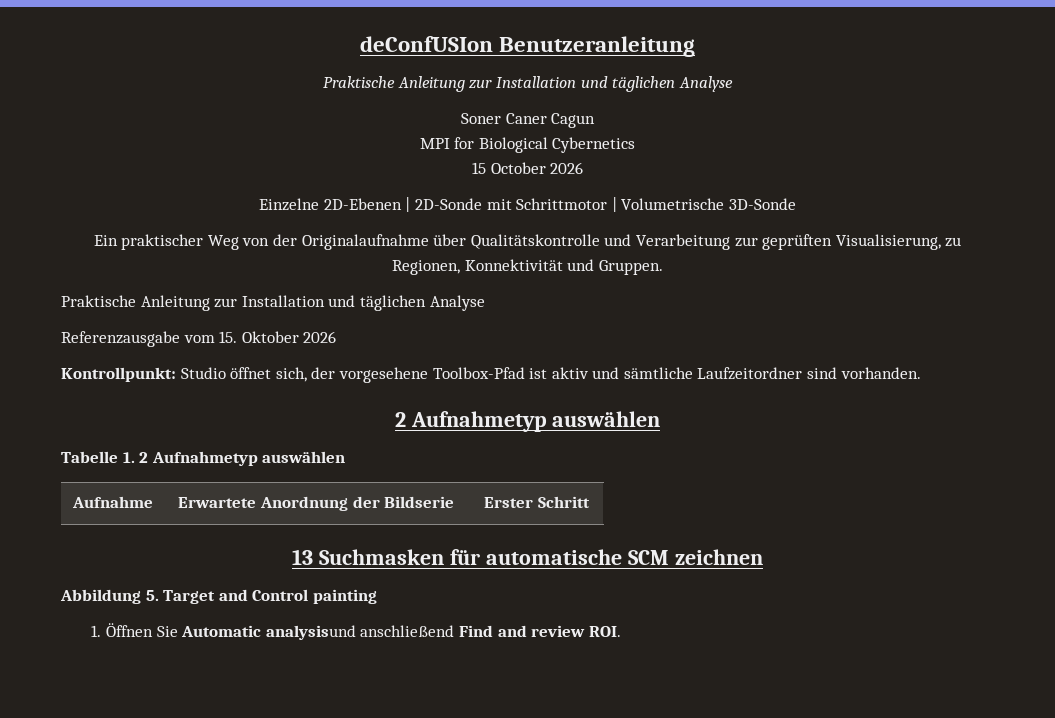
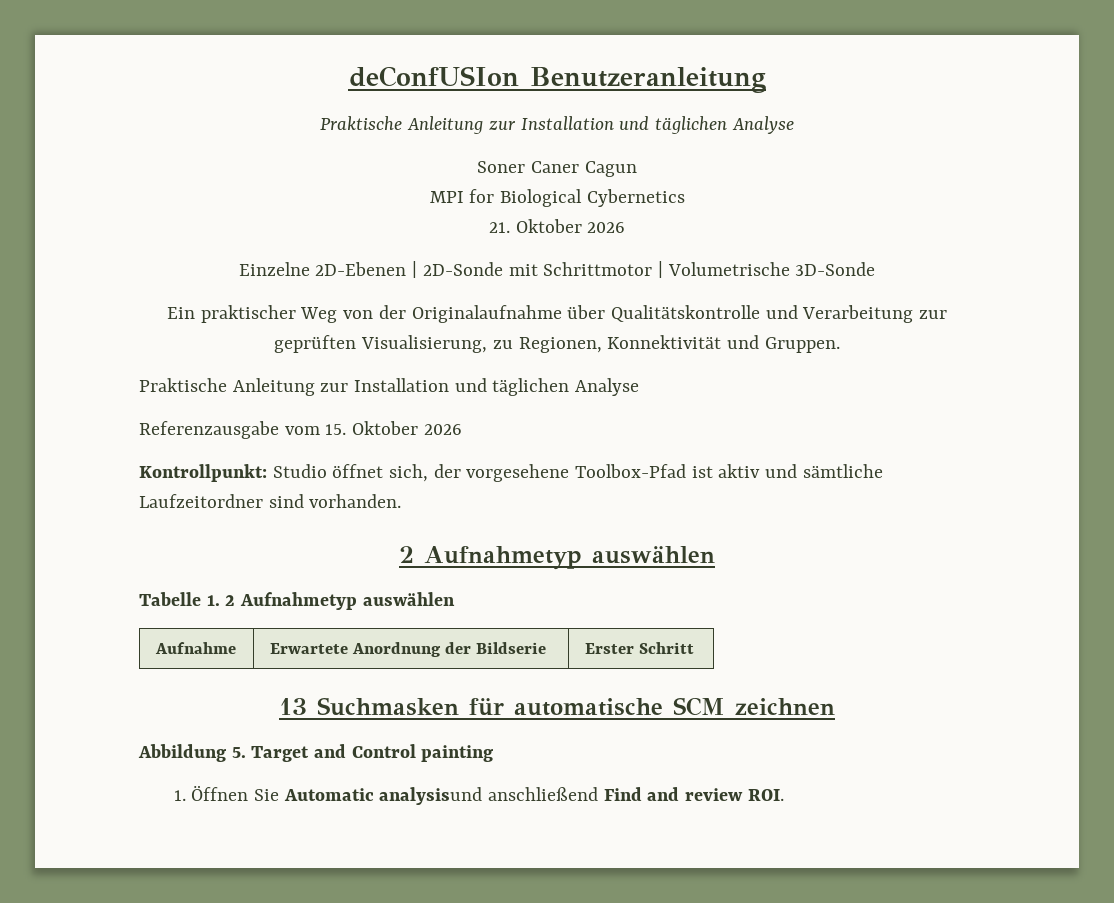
[471,162,546,174] 15 October -> [488,219,582,233] 21. Oktober

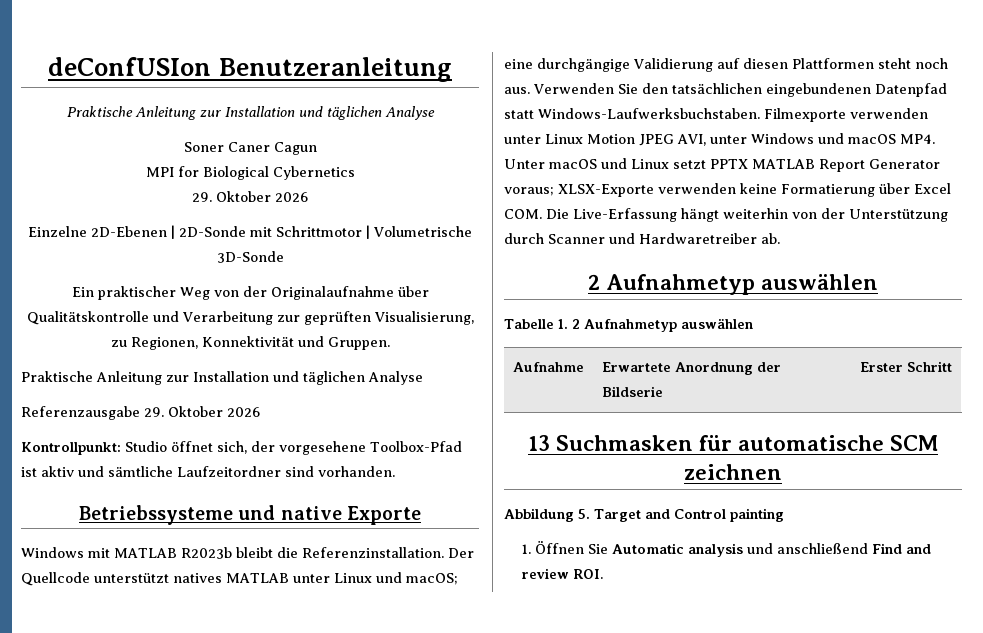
[488,222,510,233] 21. -> [192,192,212,202] 29.
[284,424,347,435] vom 15. -> [144,407,164,417] 29.
(402, 501) none -> [79,505,421,525] [21,547,474,559] [21,572,458,586] [504,58,948,72] [504,83,947,97] [504,108,928,122] [504,133,935,146] [504,158,940,172] [504,183,951,197] [504,208,948,222] [504,233,780,244] // Betriebssysteme und native Exporte // Windows mit MATLAB R2023b bleibt die Referenzinstallation. Der Quellcode unterstützt natives MATLAB unter Linux und macOS; eine durchgängige Validierung auf diesen Plattformen steht noch aus. Verwenden Sie den tatsächlichen eingebundenen Datenpfad statt Windows-Laufwerksbuchstaben. Filmexporte verwenden unter Linux Motion JPEG AVI, unter Windows und macOS MP4. Unter macOS und Linux setzt PPTX MATLAB Report Generator voraus; XLSX-Exporte verwenden keine Formatierung über Excel COM. Die Live-Erfassung hängt weiterhin von der Unterstützung durch Scanner und Hardwaretreiber ab.
[379,787,483,805] analysisund -> [688,543,774,557] analysis und

